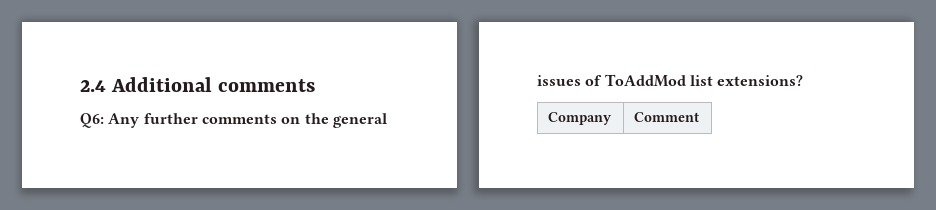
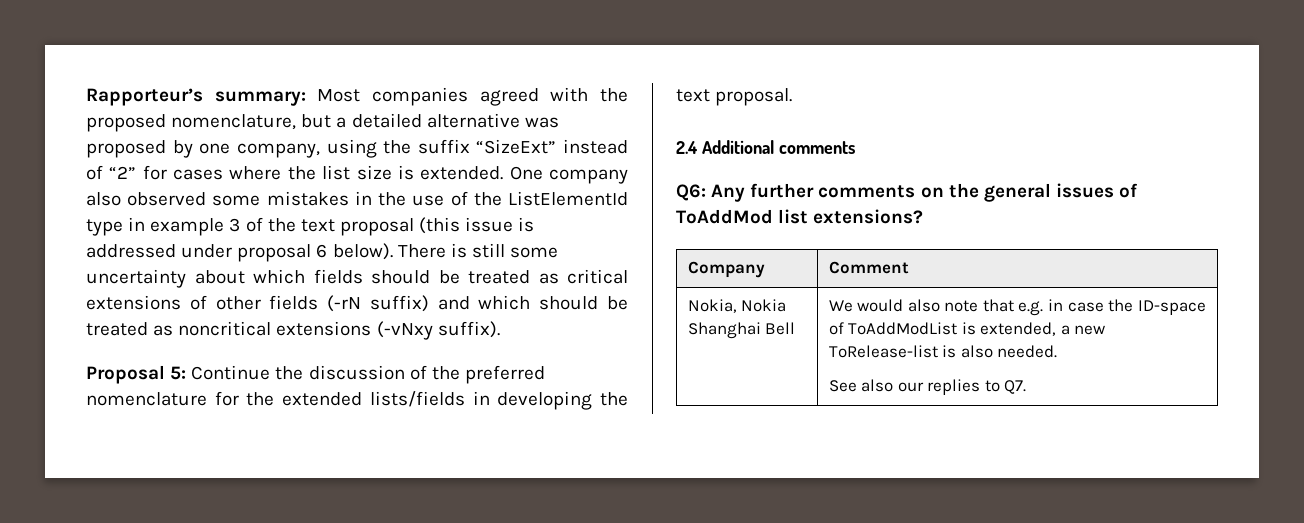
(80, 86) none -> [86,87,629,106] [86,113,559,132] [86,139,628,158] [86,165,628,184] [86,191,628,206] [86,217,535,236] [86,243,559,262] [86,269,628,288] [86,295,628,312] [86,321,500,340] [86,365,545,384] [86,391,628,410] [676,88,793,106] Rapporteur’s summary: Most companies agreed with the proposed nomenclature, but a detailed alternative was proposed by one company, using the suffix “SizeExt” instead of “2” for cases where the list size is extended. One company also observed some mistakes in the use of the ListElementId type in example 3 of the text proposal (this issue is addressed under proposal 6 below). There is still some uncertainty about which fields should be treated as critical extensions of other fields (-rN suffix) and which should be treated as noncritical extensions (-vNxy suffix). // Proposal 5: Continue the discussion of the preferred nomenclature for the extended lists/fields in developing the text proposal. //
(700, 117) none -> [687,299,787,313] [687,322,796,339] [828,299,1206,316] [828,322,1106,336] [828,345,1058,358] [828,379,1027,395] // Nokia, Nokia Shanghai Bell | We would also note that e.g. in case the ID-space of ToAddModList is extended, a new ToRelease-list is also needed. // See also our replies to Q7.

